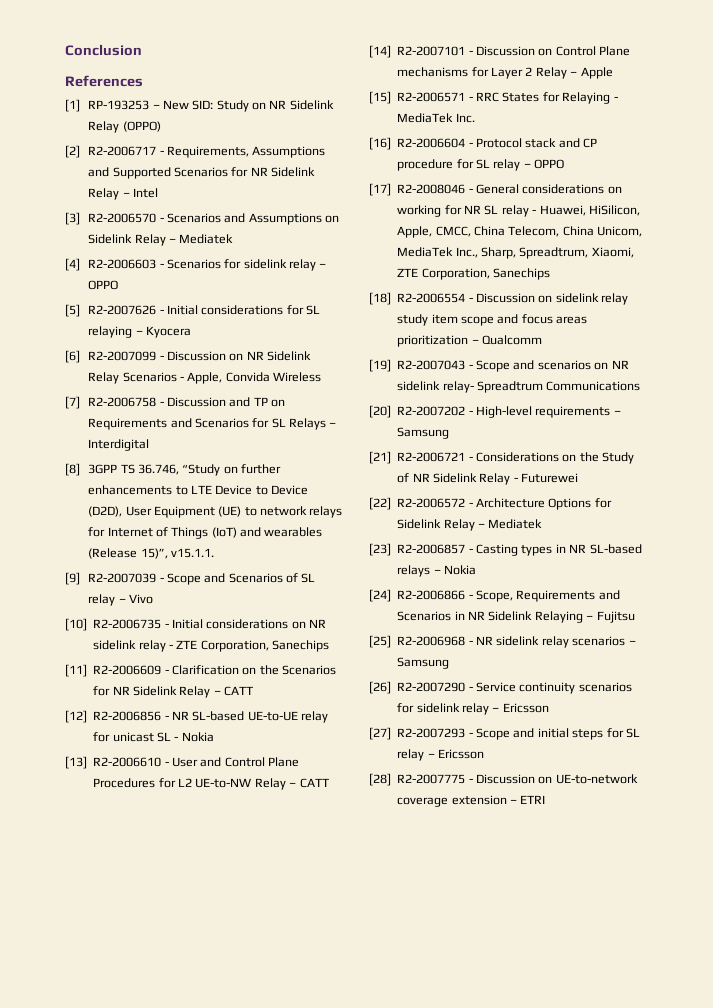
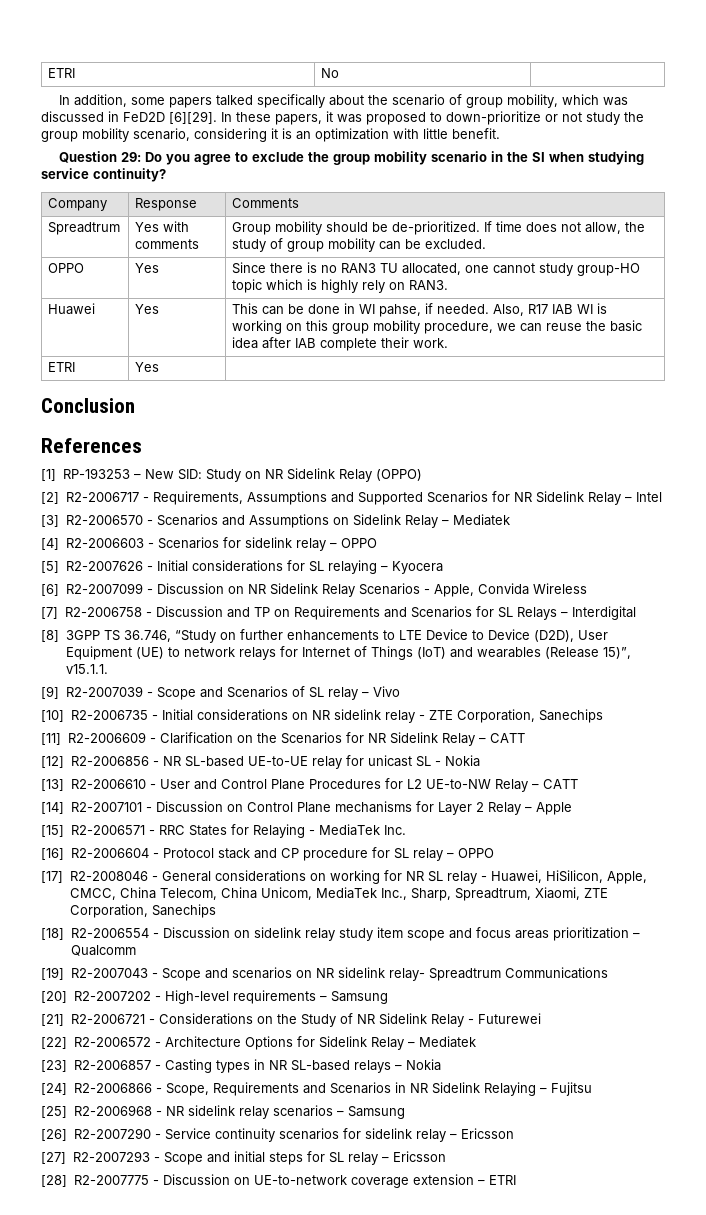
(65, 50) none -> [48,68,76,78] [321,68,340,78] [59,94,629,108] [41,111,644,125] [41,128,500,142] [59,151,645,165] [41,168,166,182] [48,198,108,211] [135,198,198,211] [232,198,300,208] [48,222,121,235] [135,221,190,232] [135,239,200,249] [232,221,646,235] [232,238,487,252] [48,263,85,273] [135,263,160,273] [232,262,641,276] [232,279,449,293] [48,303,96,315] [135,304,160,314] [232,303,608,317] [232,320,643,334] [232,337,449,351] [48,362,76,372] [135,362,160,372] ETRI | No | // In addition, some papers talked specifically about the scenario of group mobility, which was discussed in FeD2D [6][29]. In these papers, it was proposed to down-prioritize or not study the group mobility scenario, considering it is an optimization with little benefit. // Question 29: Do you agree to exclude the group mobility scenario in the SI when studying service continuity? // Company | Response | Comments // Spreadtrum | Yes with comments | Group mobility should be de-prioritized. If time does not allow, the study of group mobility can be excluded. // OPPO | Yes | Since there is no RAN3 TU allocated, one cannot study group-HO topic which is highly rely on RAN3. // Huawei | Yes | This can be done in WI pahse, if needed. Also, R17 IAB WI is working on this group mobility procedure, we can reuse the basic idea after IAB complete their work. // ETRI | Yes | //

